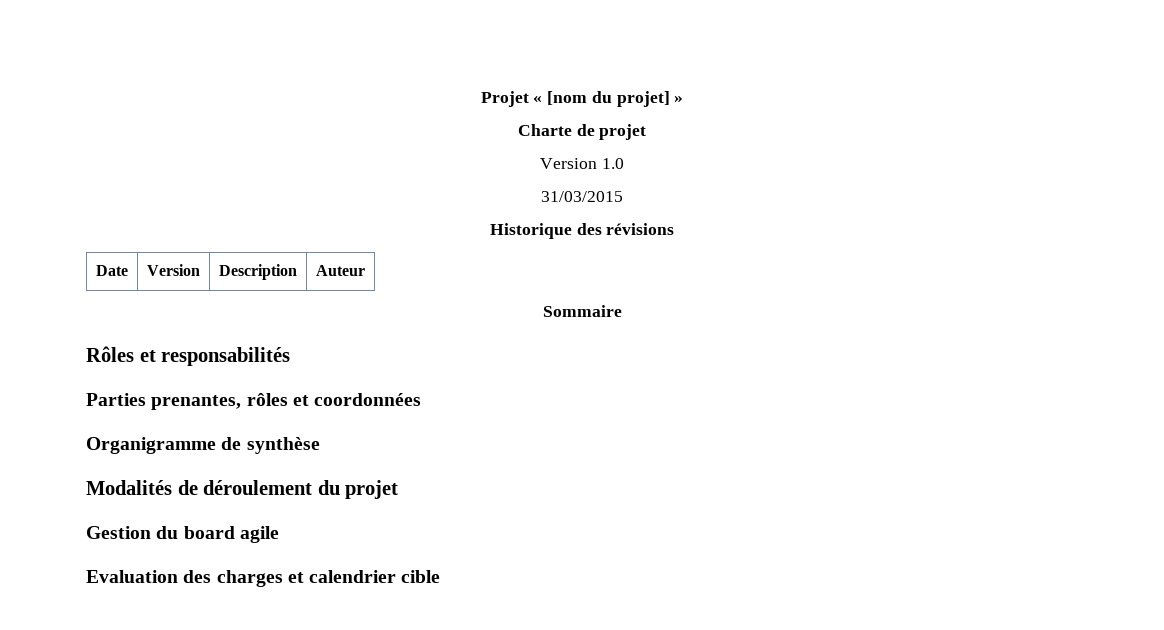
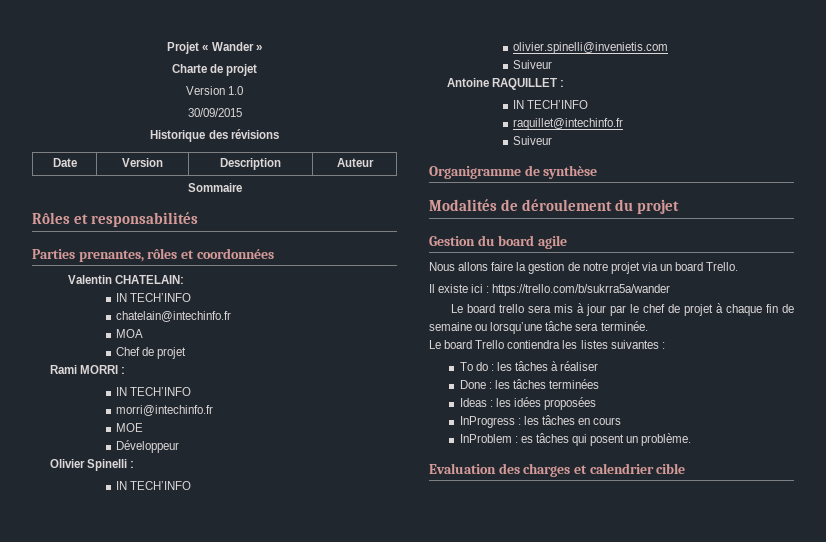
[547,91,670,107] [nom du projet] -> [211,42,254,51] Wander
[541,191,623,202] 31/03/2015 -> [187,108,242,117] 30/09/2015
(422, 399) none -> [67,275,184,284] [116,293,192,302] [116,311,232,322] [116,329,144,338] [116,347,187,359] [49,365,126,374] [116,387,192,396] [116,405,214,416] [116,423,144,432] [116,440,180,453] [49,459,135,471] [116,481,192,490] [513,42,669,54] [513,60,553,69] [446,78,565,90] [513,100,589,109] [513,118,624,130] [513,136,553,145] // Valentin CHATELAIN: // IN TECH’INFO // chatelain@intechinfo.fr // MOA // Chef de projet // Rami MORRI : // IN TECH’INFO // morri@intechinfo.fr // MOE // Développeur // Olivier Spinelli : // IN TECH’INFO // olivier.spinelli@invenietis.com // Suiveur // Antoine RAQUILLET : // IN TECH’INFO // raquillet@intechinfo.fr // Suiveur
(279, 534) none -> [429,262,739,274] [429,284,671,296] [451,303,794,316] [429,321,648,334] [429,340,665,349] [459,361,599,371] [459,379,599,389] [459,397,596,410] [459,415,622,428] [459,433,692,446] // Nous allons faire la gestion de notre projet via un board Trello. // Il existe ici : https://trello.com/b/sukrra5a/wander // Le board trello sera mis à jour par le chef de projet à chaque fin de semaine ou lorsqu’une tâche sera terminée. // Le board Trello contiendra les listes suivantes : // To do : les tâches à réaliser // Done : les tâches terminées // Ideas : les idées proposées // InProgress : les tâches en cours // InProblem : es tâches qui posent un problème.

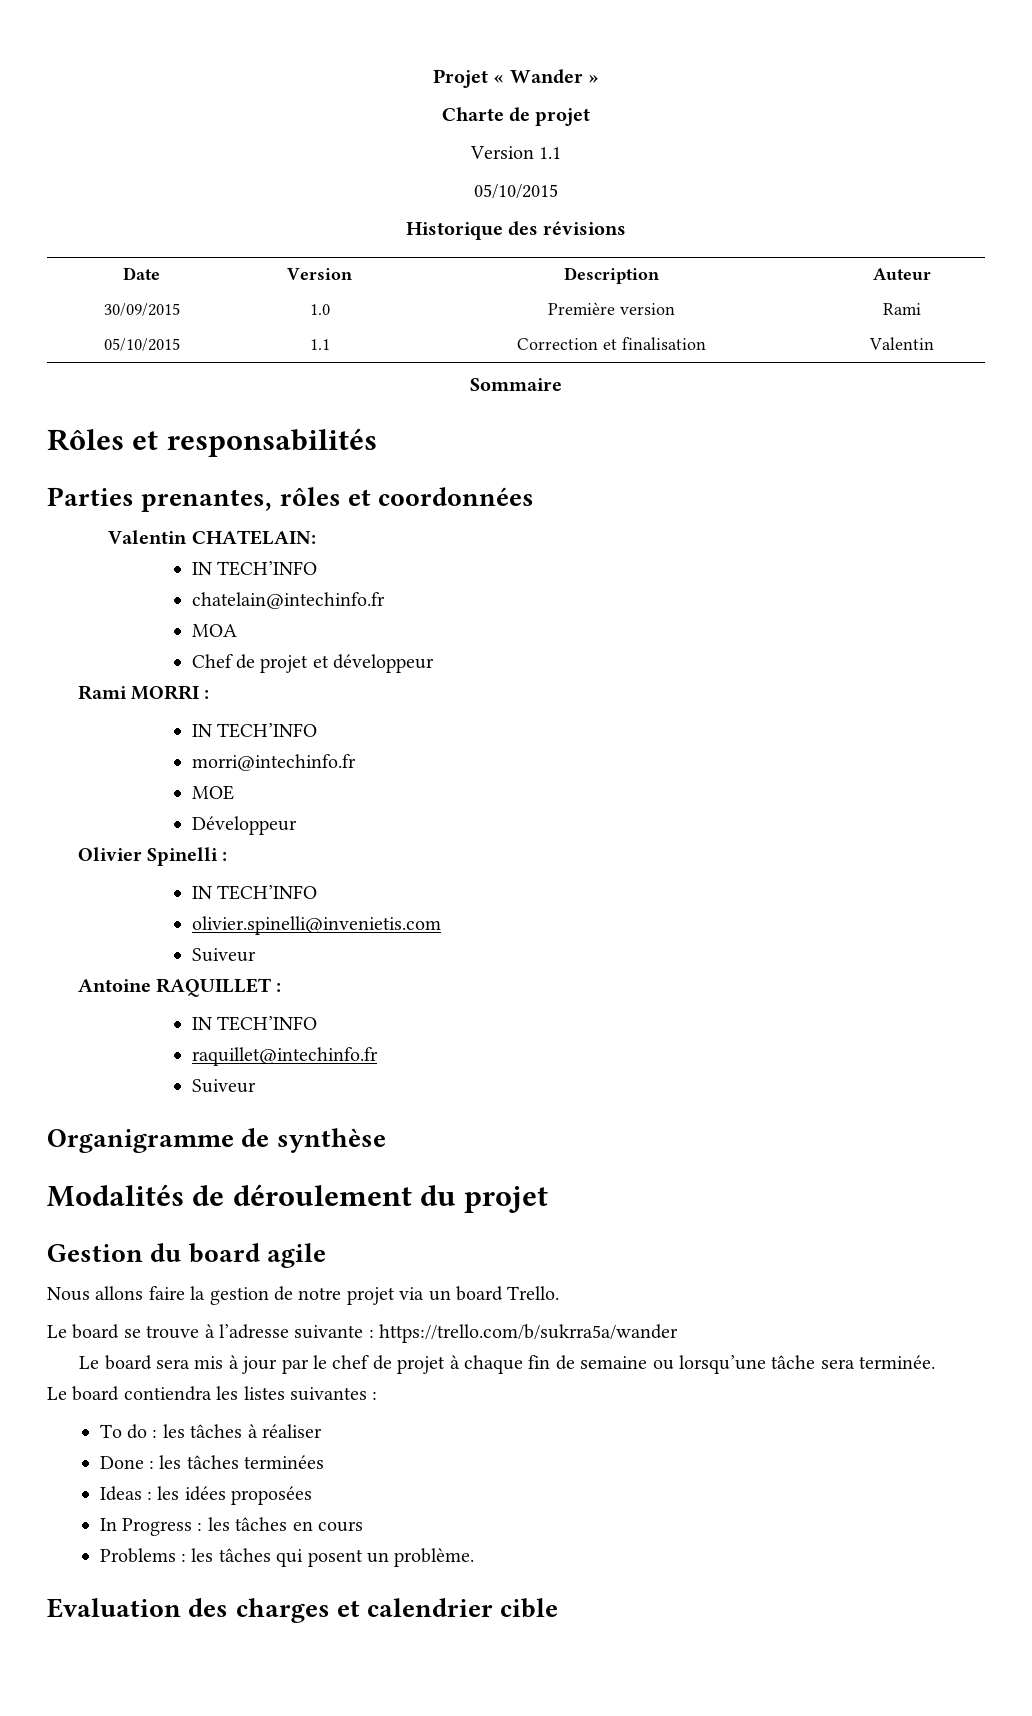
[228,86,244,95] [187,108,242,117] 1.0 // 30/09/2015 -> [539,147,562,159] [474,184,558,199] 1.1 // 05/10/2015
(374, 162) none -> [103,303,180,316] [309,304,330,315] [547,302,675,315] [882,303,921,315] [103,338,180,351] [309,339,330,350] [516,337,706,350] [868,337,934,350] // 30/09/2015 | 1.0 | Première version | Rami // 05/10/2015 | 1.1 | Correction et finalisation | Valentin
(187, 353) none -> [312,654,435,673] et développeur
[429,284,484,293] Il existe ici -> [47,1324,364,1339] Le board se trouve à l’adresse suivante
[499,304,525,313] trello -> (152, 1362) none
[475,340,505,349] Trello -> (120, 1393) none
[459,416,515,428] InProgress -> [99,1518,193,1536] In Progress
[459,434,533,443] InProblem : es -> [99,1548,214,1563] Problems : les

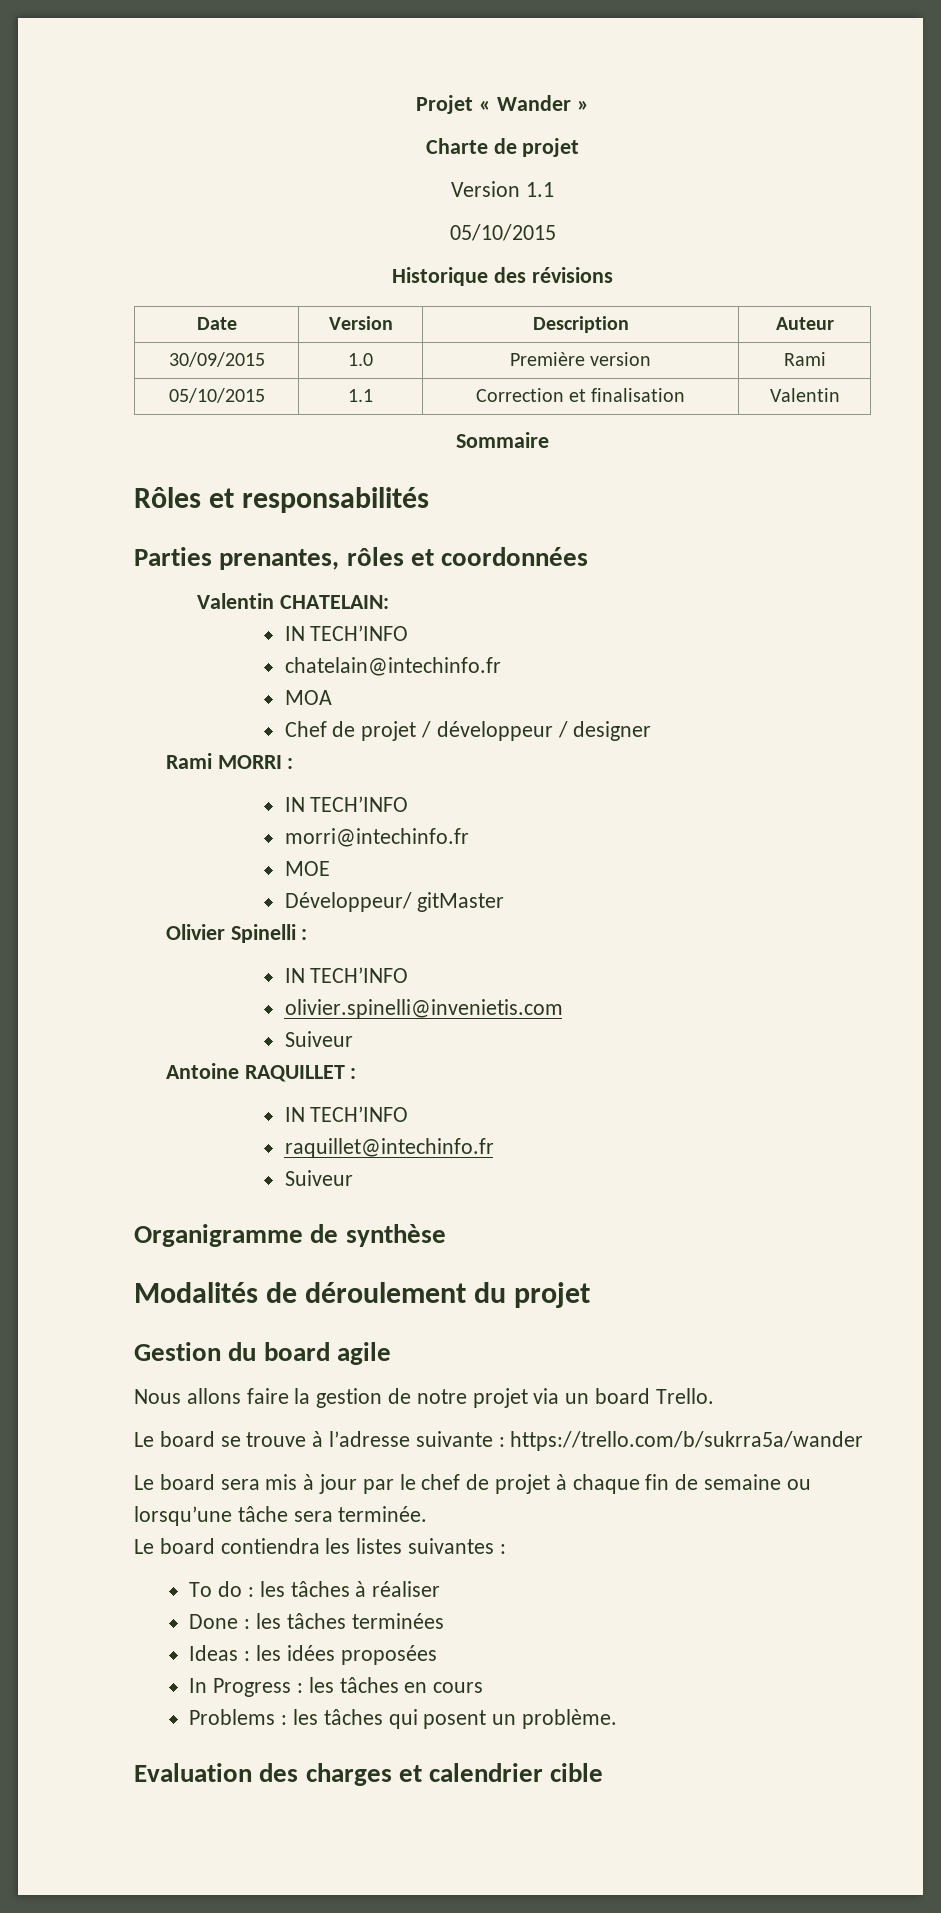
[312,655,329,668] et -> [420,721,431,738] /
(435, 663) none -> [557,721,652,741] / designer
[191,816,297,835] Développeur -> [284,892,505,912] Développeur/ gitMaster

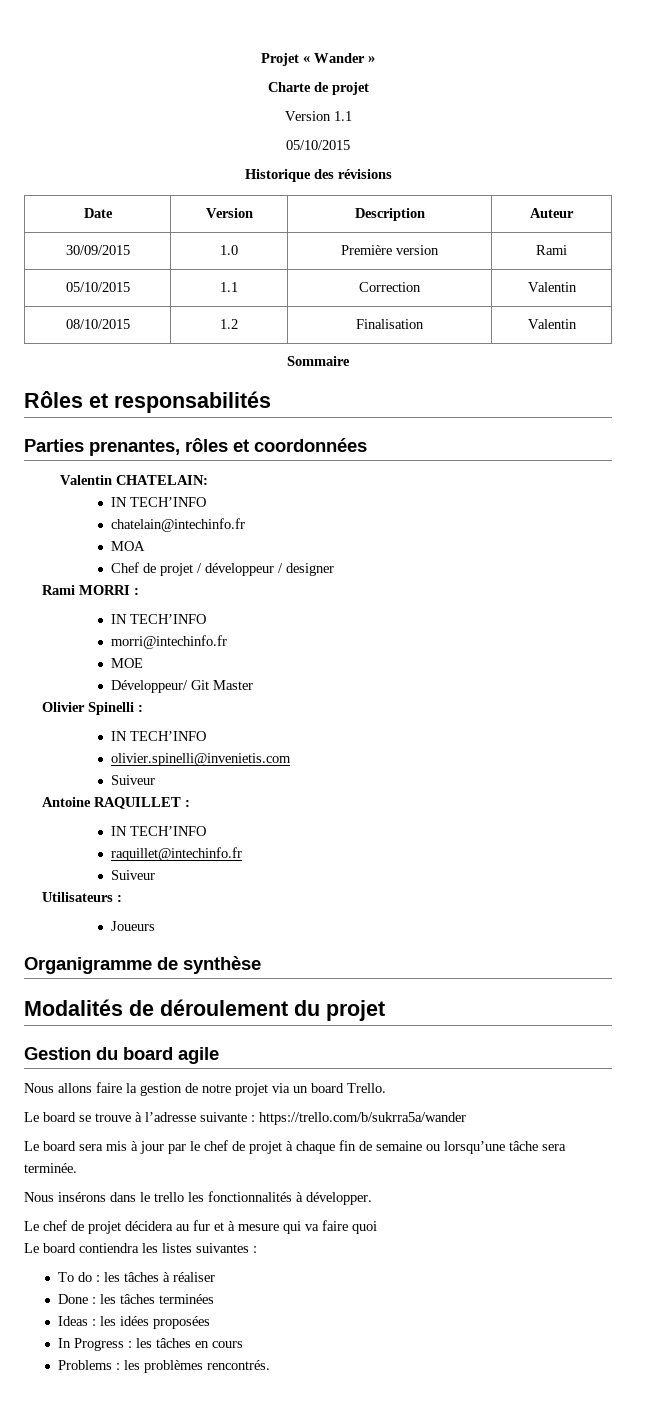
[569,388,686,402] et finalisation -> [527,282,577,292] [65,319,130,329] [220,319,238,329] [356,319,424,329] | Valentin // 08/10/2015 | 1.2 | Finalisation
[417,892,505,912] gitMaster -> [191,680,254,690] Git Master
(353, 1178) none -> [41,892,122,902] [111,921,156,931] // Utilisateurs : // Joueurs
(428, 1514) none -> [24,1191,372,1205] [24,1220,377,1234] // Nous insérons dans le trello les fonctionnalités à développer. // Le chef de projet décidera au fur et à mesure qui va faire quoi
[323,1709,617,1729] [134,1763,604,1786] tâches qui posent un problème. // Evaluation des charges et calendrier cible -> [143,1360,270,1373] problèmes rencontrés.

